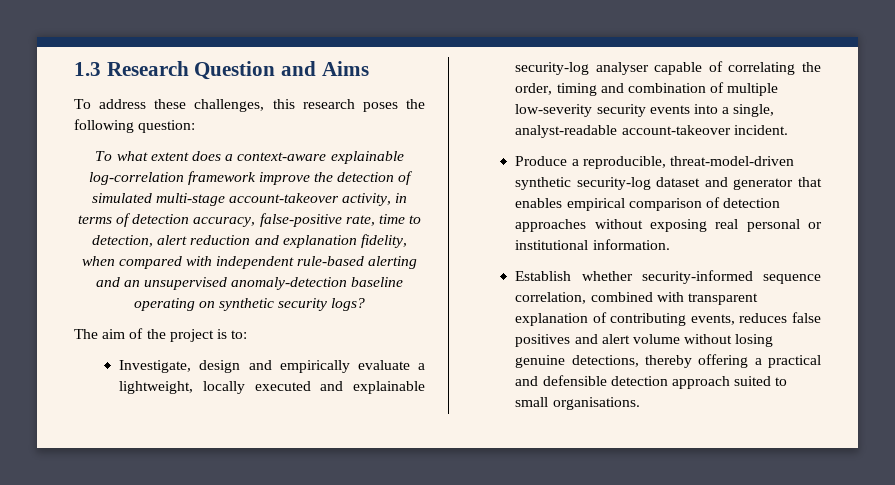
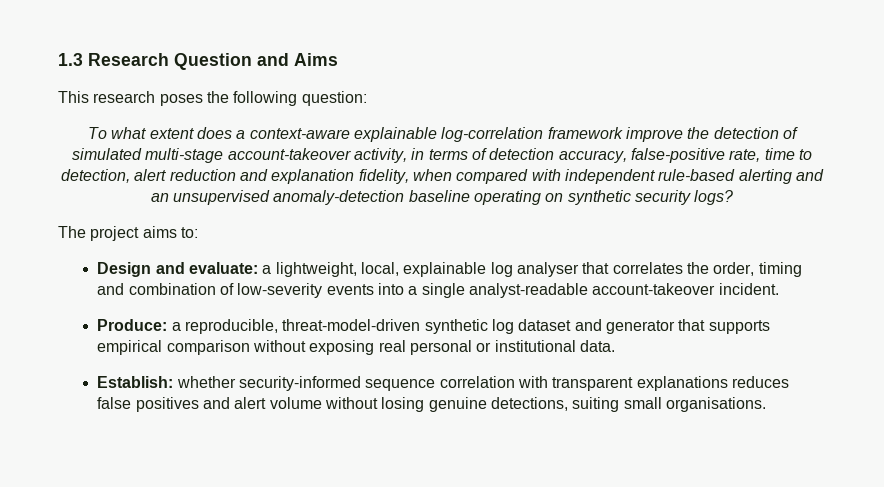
[74,99,295,112] To address these challenges, this -> [58,91,89,103] This
[102,328,248,342] [119,360,425,373] [119,381,425,394] [515,61,796,75] aim of the project is to: // Investigate, design and empirically evaluate a lightweight, locally executed and explainable security-log analyser capable of correlating -> [90,226,198,241] [97,262,683,277] project aims to: // Design and evaluate: a lightweight, local, explainable log analyser that correlates
[727,83,779,96] [515,104,646,117] multiple low-severity security -> [237,283,323,298] low-severity
[733,104,775,117] single, -> [421,283,465,298] single
[515,156,568,166] Produce -> [97,319,168,331] Produce:
[576,177,651,190] security-log -> [492,319,515,334] log
[515,198,563,208] enables -> [708,320,770,334] supports
[705,197,781,208] [515,219,587,232] of detection approaches -> (250, 347) none
[592,239,670,250] [515,271,572,281] information. // Establish -> [579,340,615,352] [97,376,174,388] data. // Establish:
[515,292,758,305] [515,312,735,326] correlation, combined with transparent explanation of contributing events, -> [439,376,728,391] correlation with transparent explanations
[645,354,821,368] [515,375,788,389] thereby offering a practical and defensible detection approach suited to -> [572,397,620,412] suiting

